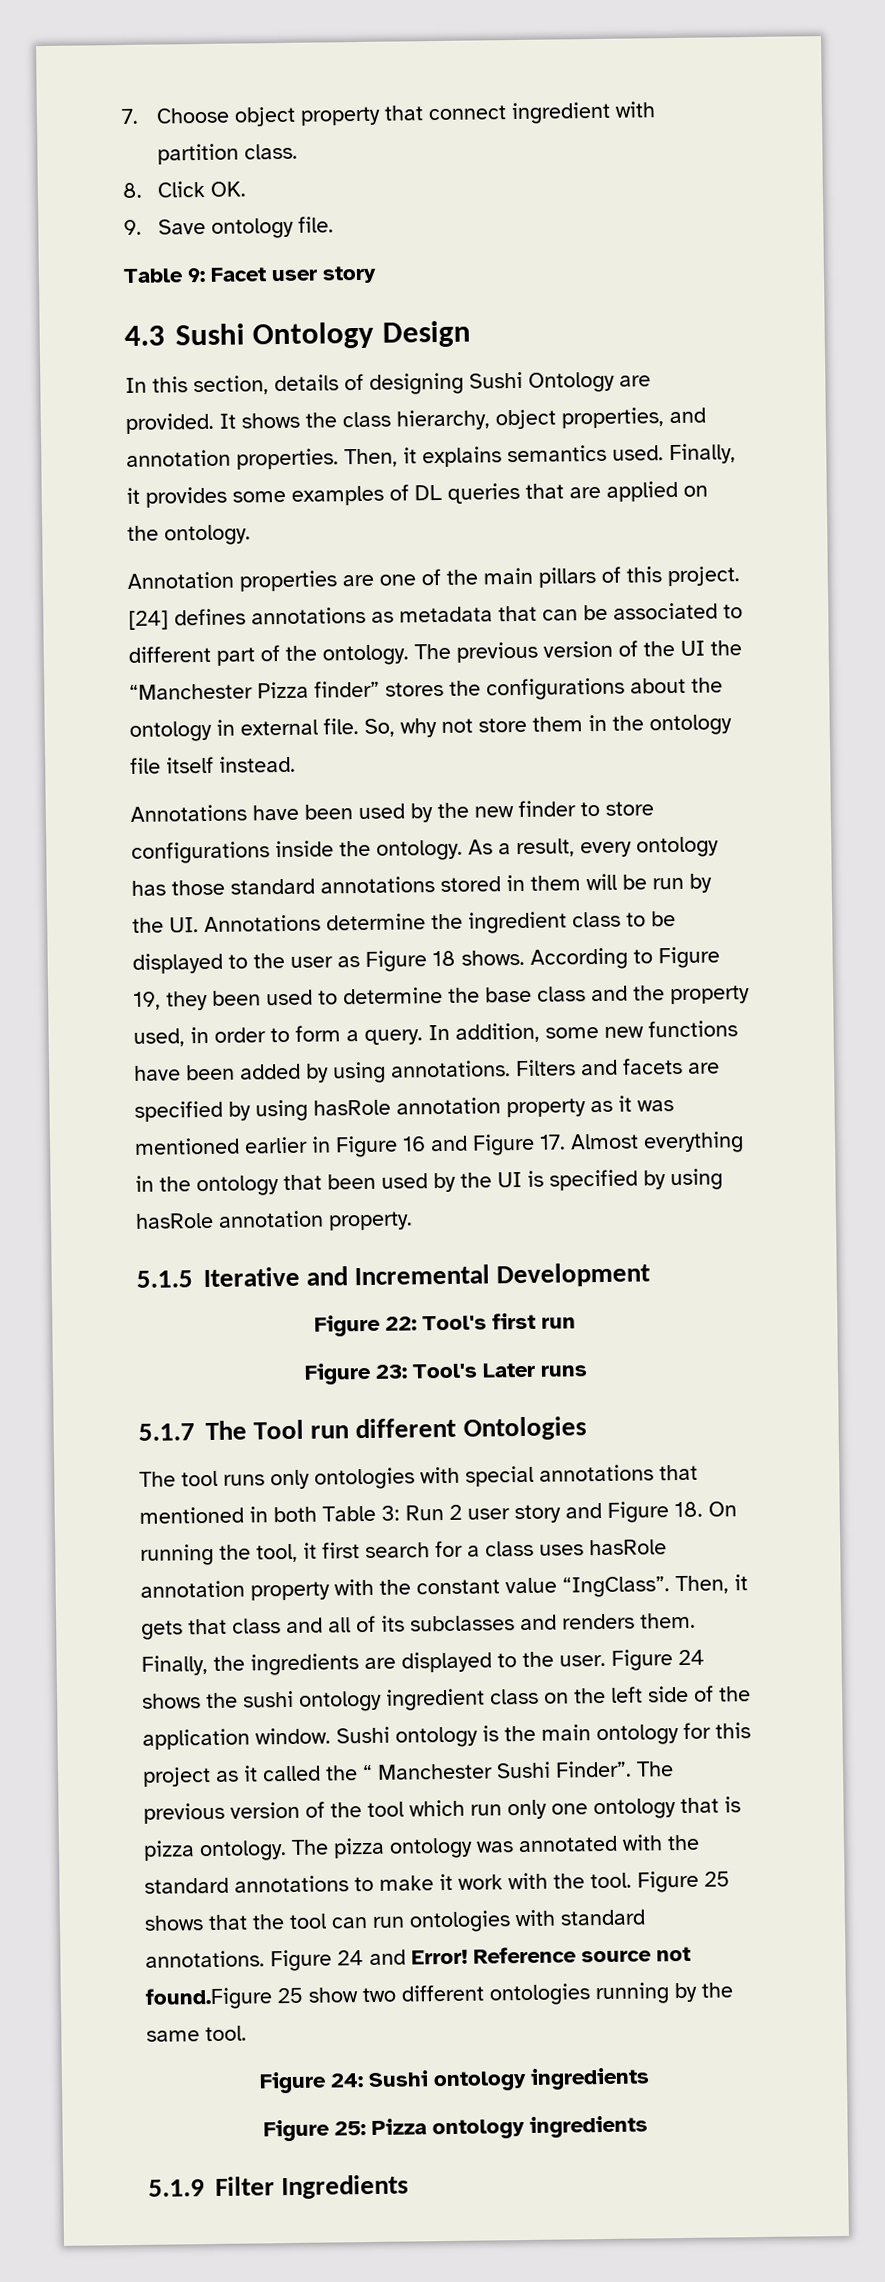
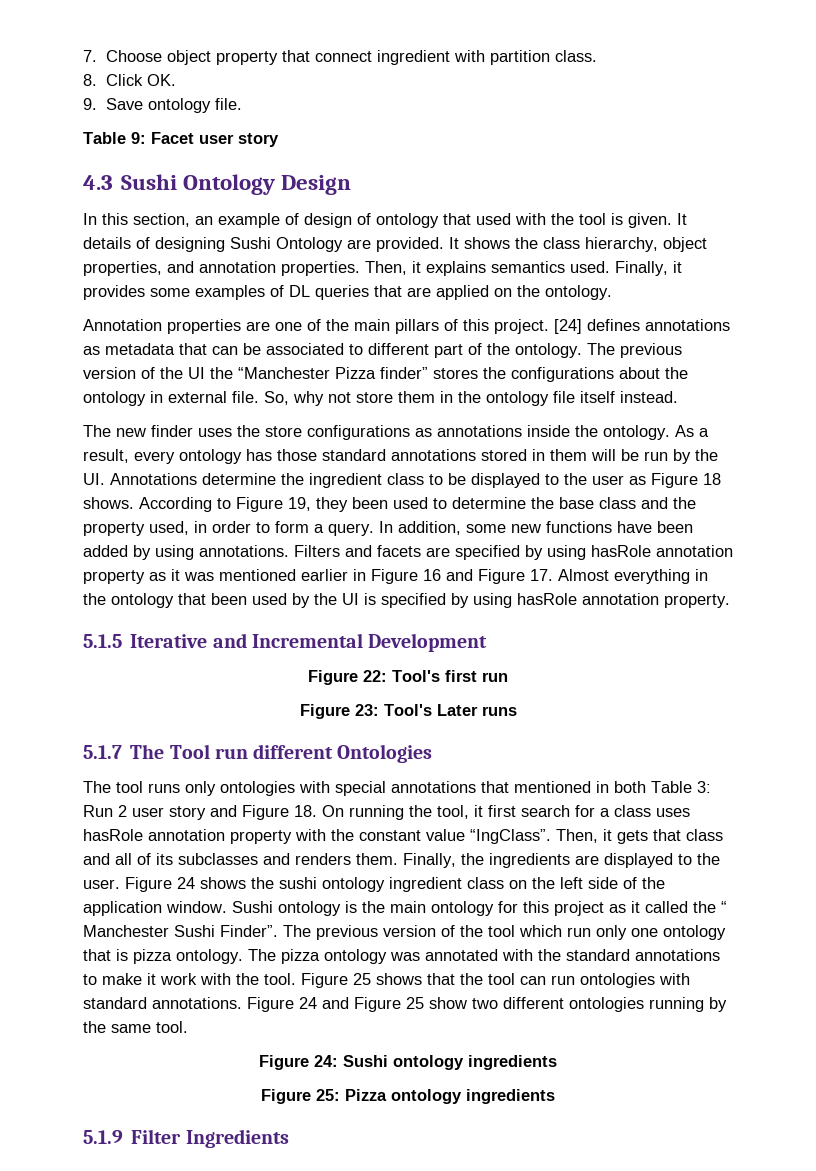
(269, 385) none -> [195,213,687,228] an example of design of ontology that used with the tool is given. It
[130,800,654,823] [131,841,270,864] Annotations have been used by the new finder to store configurations -> [83,425,522,440] The new finder uses the store configurations as annotations
[411,1946,691,1965] [145,1987,273,2010] Error! Reference source not found.Figure -> [354,997,401,1012] Figure

